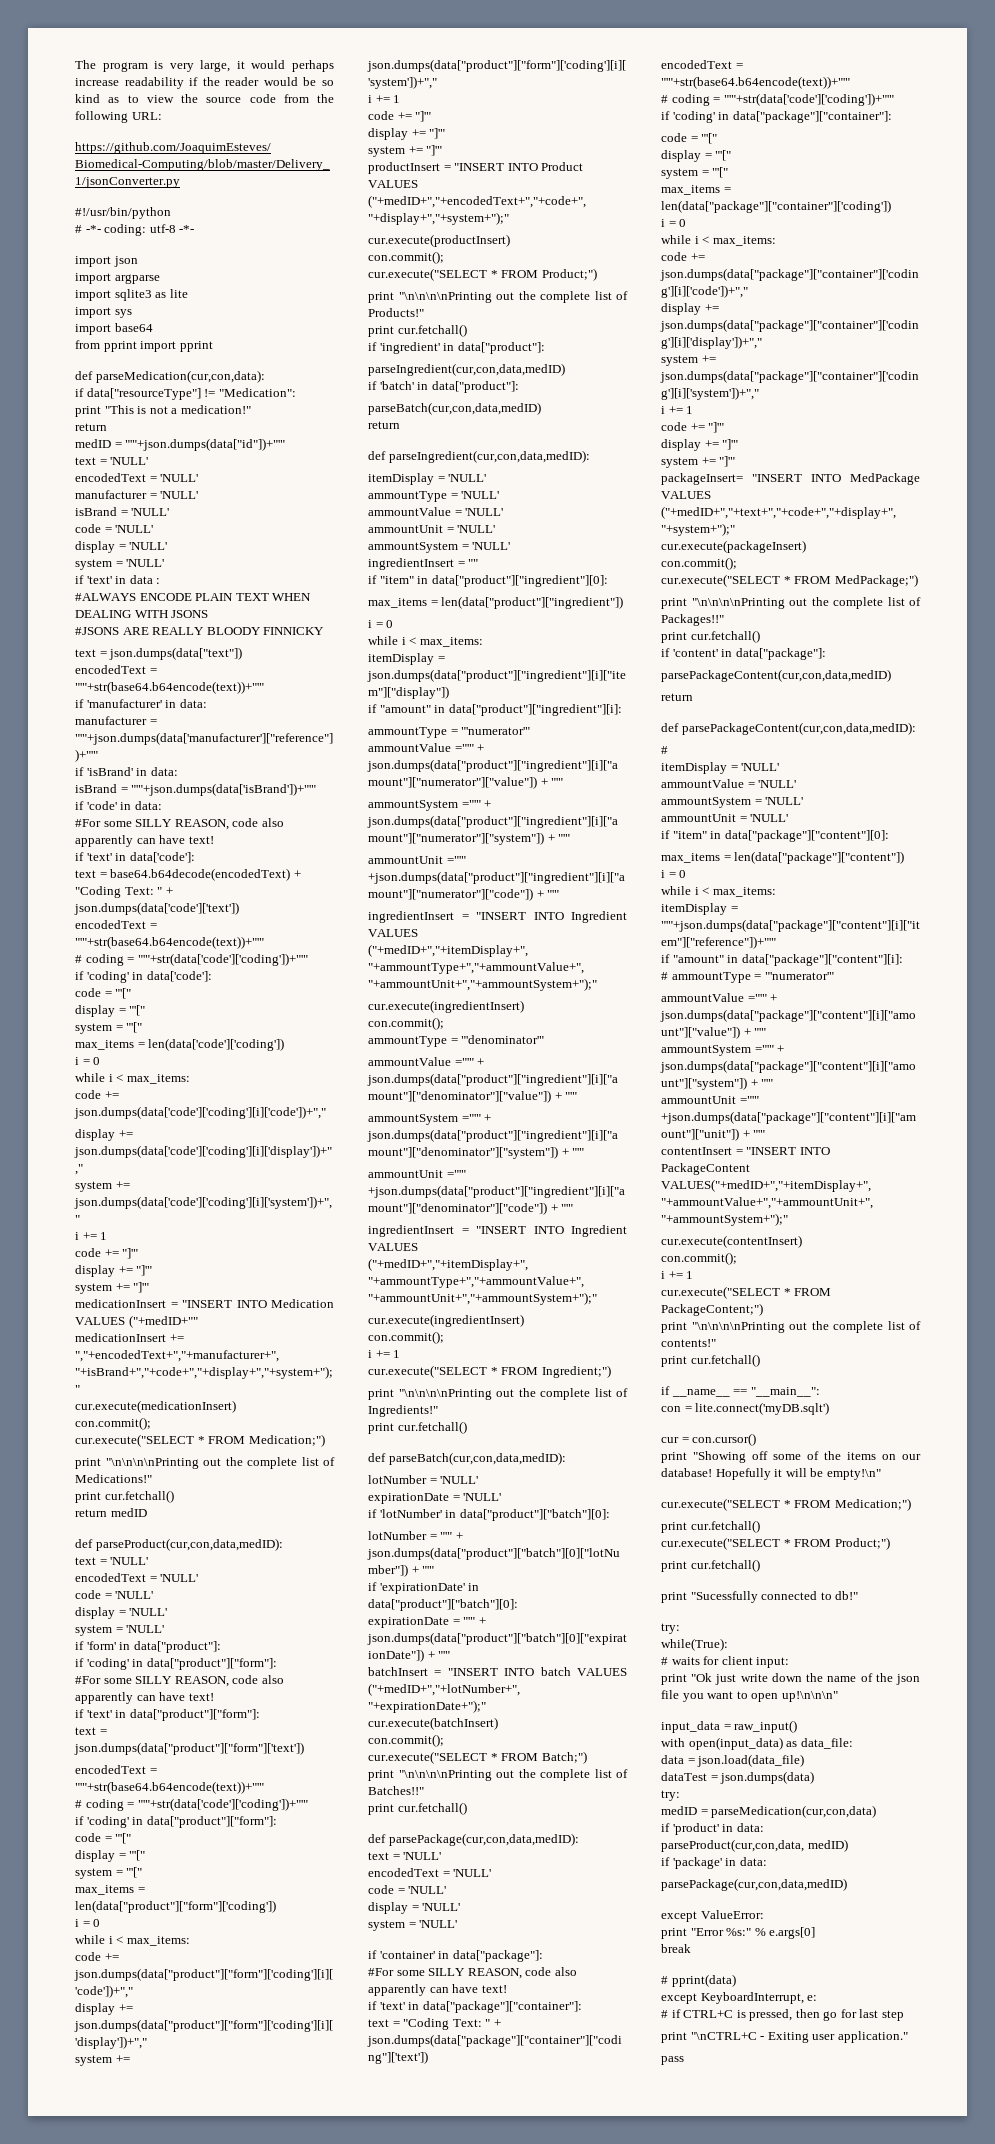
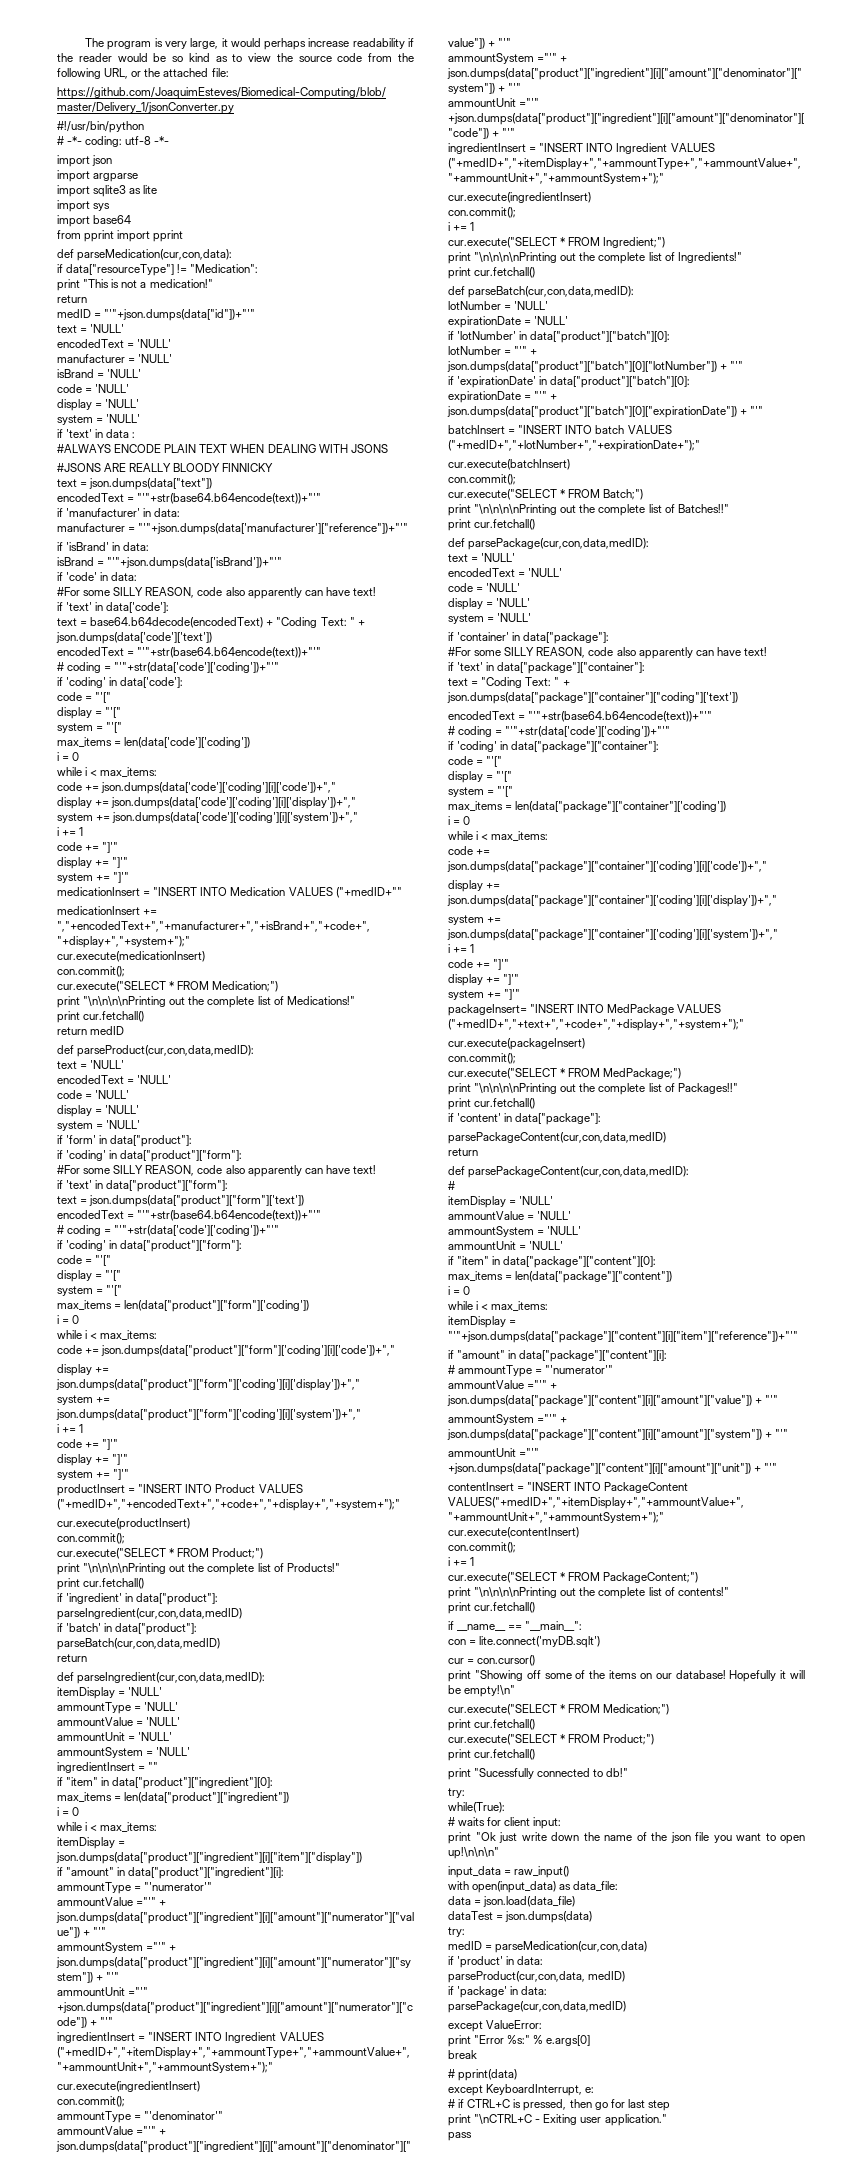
[131,112,162,120] URL: -> [104,68,229,79] URL, or the attached file:

